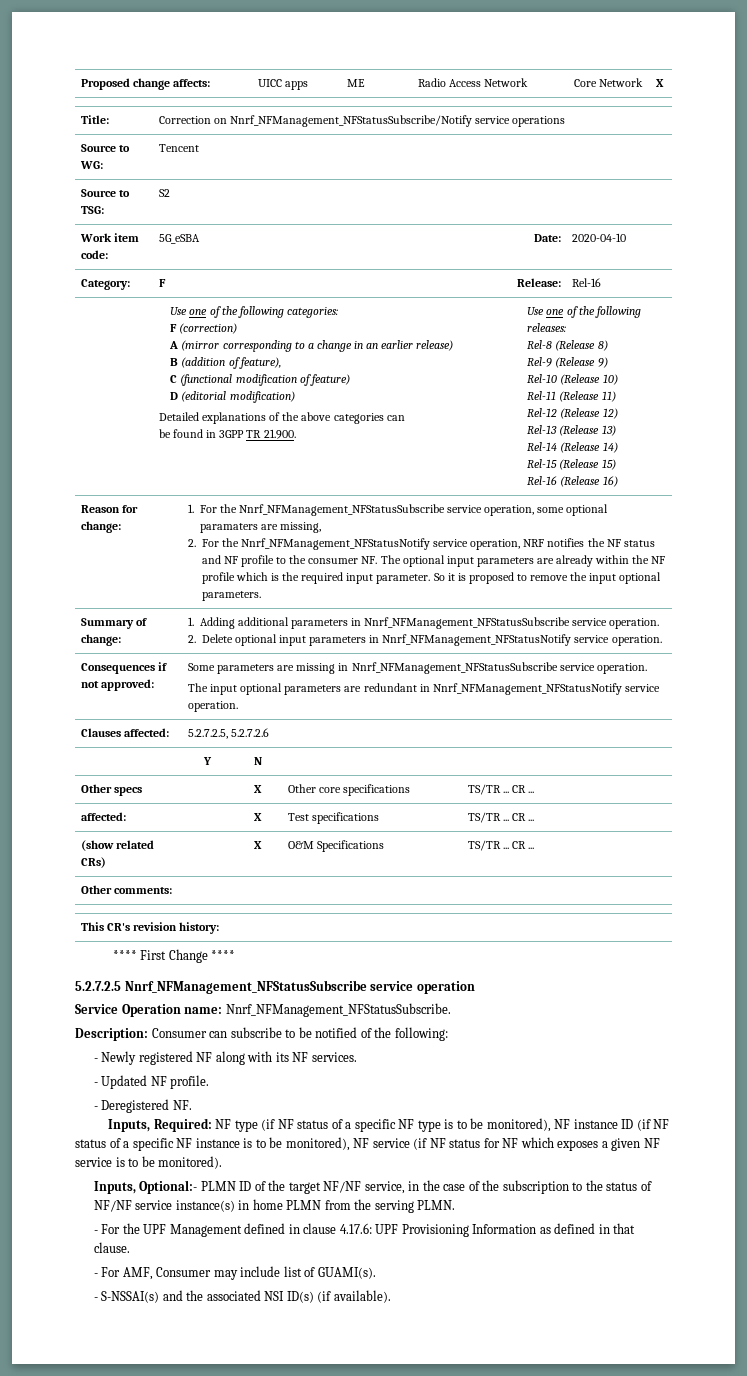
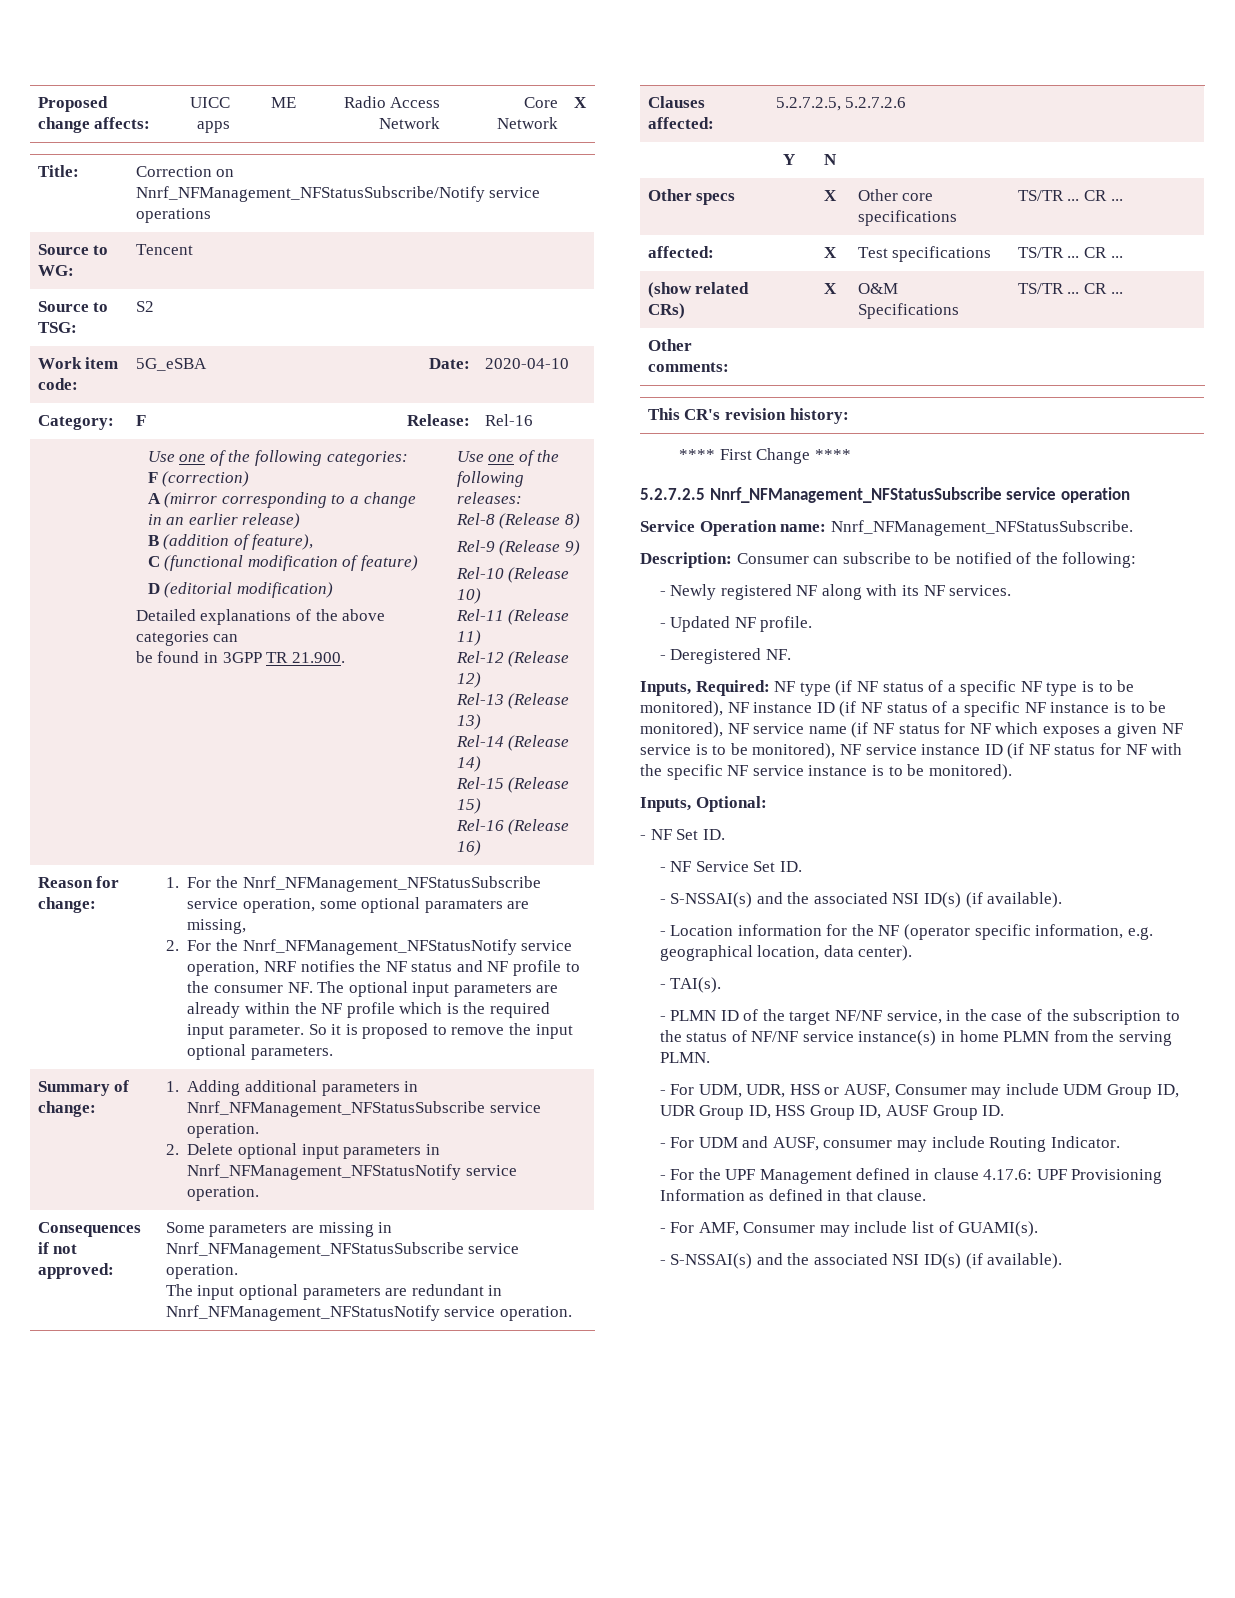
(410, 1143) none -> [808,726,847,734] name
[158,1156,223,1169] [93,1180,198,1194] monitored). // Inputs, Optional:- -> [752,743,1183,759] [640,764,1012,780] [640,796,767,812] [640,829,725,840] [659,861,802,872] [659,892,1063,908] [659,924,1153,940] [659,945,913,961] [659,977,722,993] [659,1016,666,1021] monitored), NF service instance ID (if NF status for NF with the specific NF service instance is to be monitored). // Inputs, Optional: // - NF Set ID. // - NF Service Set ID. // - S-NSSAI(s) and the associated NSI ID(s) (if available). // - Location information for the NF (operator specific information, e.g. geographical location, data center). // - TAI(s). // -
(456, 1205) none -> [659,1083,1179,1099] [659,1105,1005,1120] [659,1136,1120,1152] // - For UDM, UDR, HSS or AUSF, Consumer may include UDM Group ID, UDR Group ID, HSS Group ID, AUSF Group ID. // - For UDM and AUSF, consumer may include Routing Indicator.

